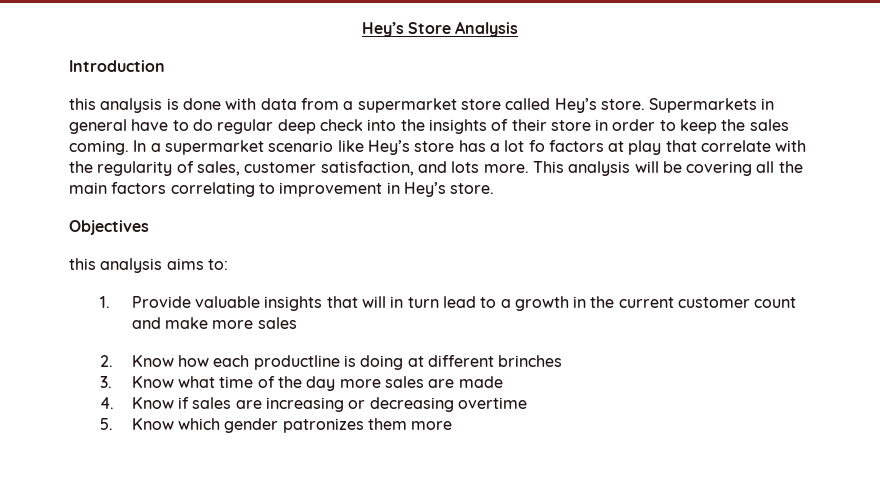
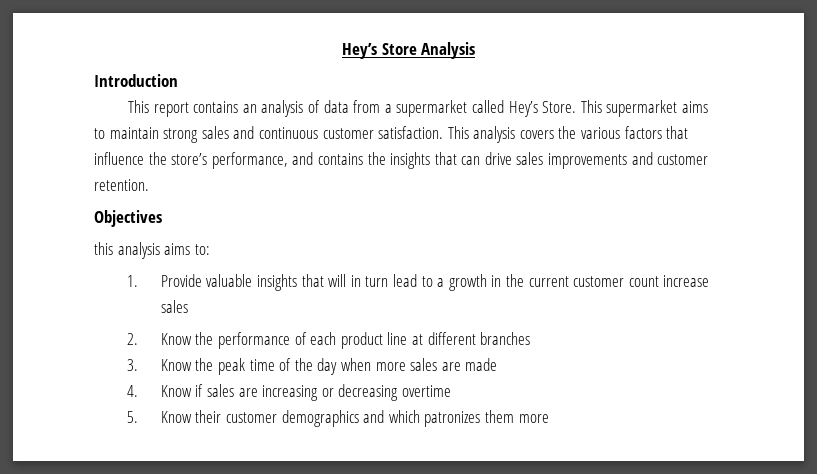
[69,98,257,113] this analysis is done with -> [128,100,321,117] This report contains an analysis of
[460,99,501,110] store -> (468, 108) none
[600,98,775,113] [69,119,789,134] [69,140,807,155] [69,161,803,176] [69,182,495,197] store. Supermarkets in general have to do regular deep check into the insights of their store in order to keep the sales coming. In a supermarket scenario like Hey’s store has a lot fo factors at play that correlate with the regularity of sales, customer satisfaction, and lots more. This analysis will be covering all the main factors correlating to improvement in Hey’s store. -> [542,100,708,117] [94,126,689,143] [94,152,709,169] [94,179,149,191] Store. This supermarket aims to maintain strong sales and continuous customer satisfaction. This analysis covers the various factors that influence the store’s performance, and contains the insights that can drive sales improvements and customer retention.
[131,317,254,329] and make more -> [663,275,710,287] increase
[177,355,404,370] how each productline is doing -> [195,332,408,349] the performance of each product line
[498,355,563,367] brinches -> [480,332,531,345] branches
[177,376,215,388] what -> [195,358,246,375] the peak
(336, 383) none -> [340,358,371,371] when
[177,418,279,433] which gender -> [195,410,420,427] their customer demographics and which

